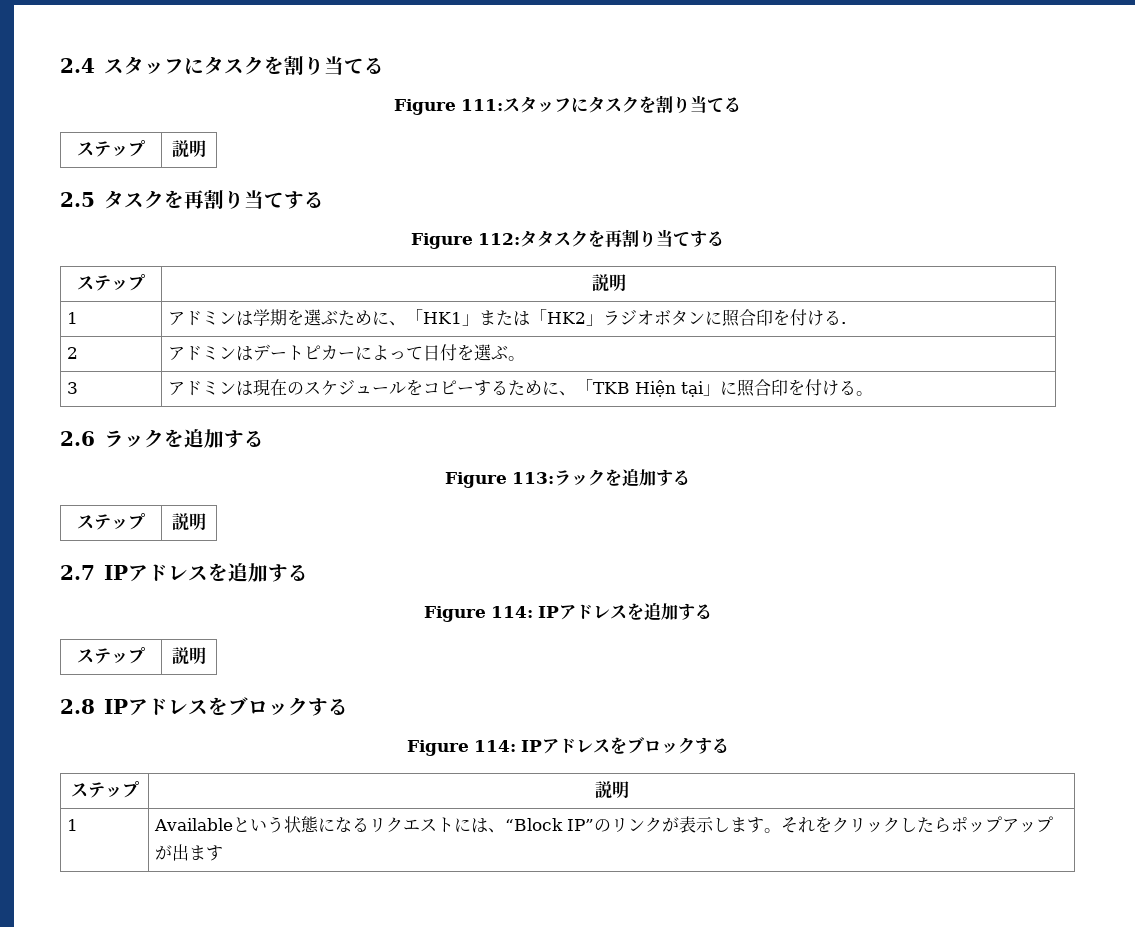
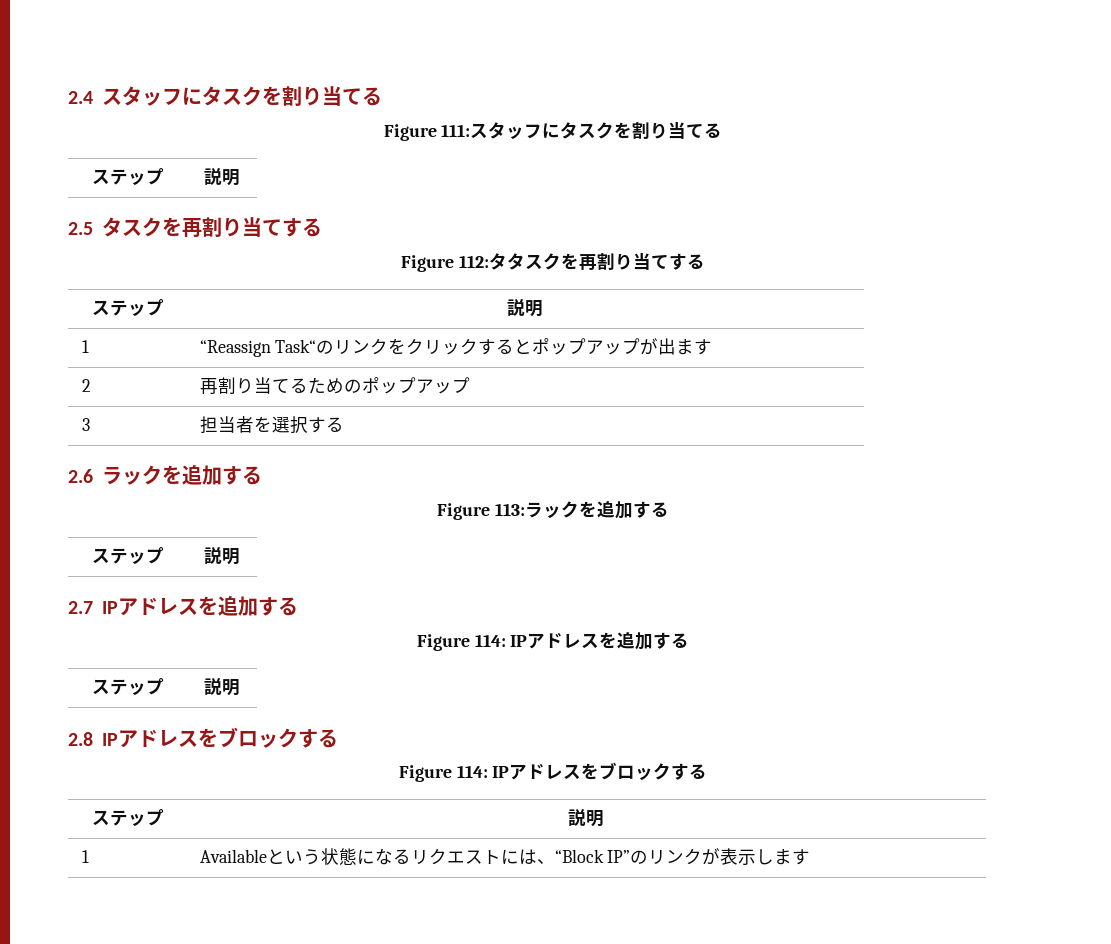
[168,309,847,327] [67,347,79,359] [168,344,526,361] [67,382,79,394] [168,379,874,397] アドミンは学期を選ぶために、「HK1」または「HK2」ラジオボタンに照合印を付ける. // 2 | アドミンはデートピカーによって日付を選ぶ。 // 3 | アドミンは現在のスケジュールをコピーするために、「TKB Hiện tại」に照合印を付ける。 -> [199,338,713,357] [81,379,91,392] [199,377,470,395] [81,418,90,431] [199,416,344,434] “Reassign Task“のリンクをクリックするとポップアップが出ます // 2 | 再割り当てるためのポップアップ // 3 | 担当者を選択する
[764,816,1054,833] [155,844,224,861] 。それをクリックしたらポップアップが出ます -> (811, 857) none

